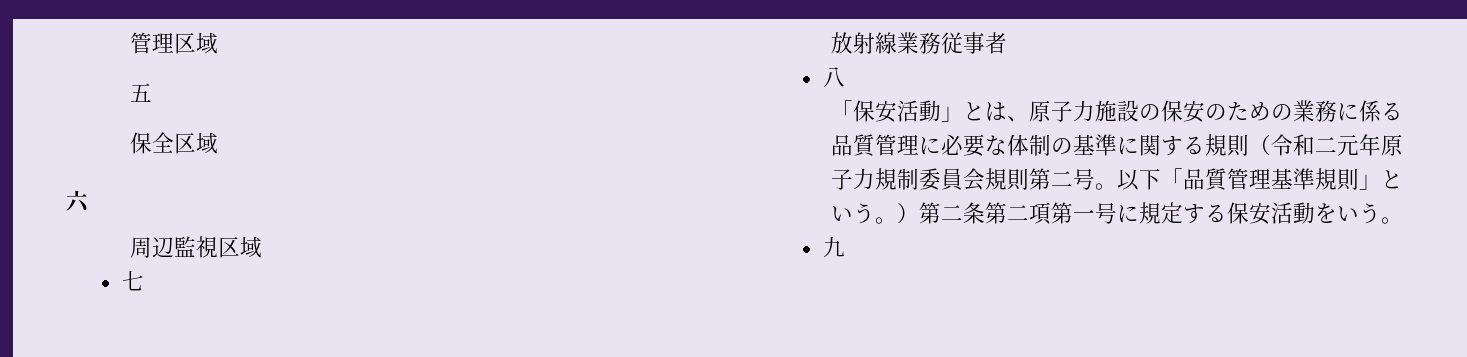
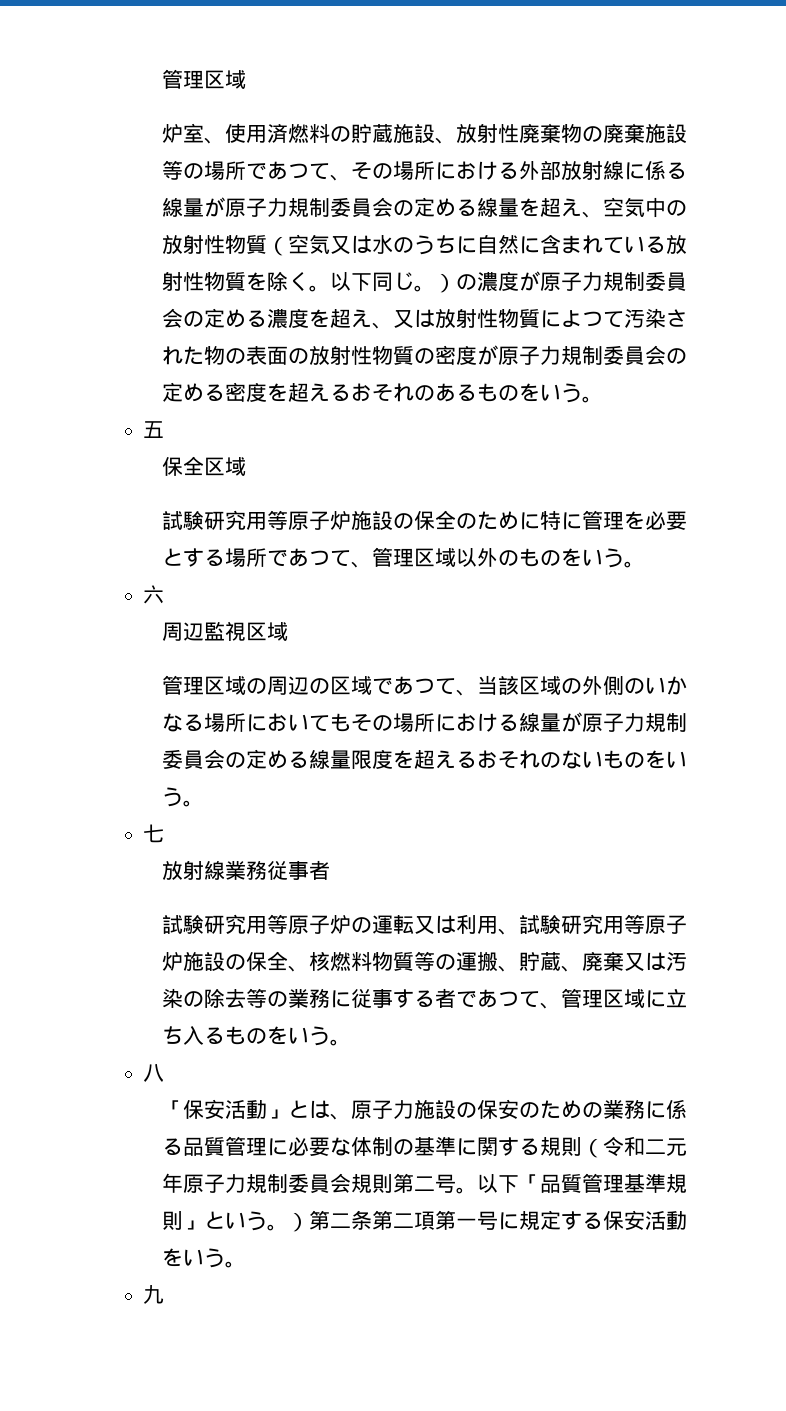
[130,83,153,102] [130,132,219,154] [66,190,90,213] [130,236,263,258] 五 // 保全区域 // 六 // 周辺監視区域 -> [161,123,687,144] [161,160,687,181] [161,197,687,218] [161,234,687,256] [161,271,687,293] [161,308,687,329] [161,345,687,366] [161,382,603,403] [143,421,165,438] [161,456,246,476] [161,510,687,530] [161,547,645,568] [143,585,165,604] [161,621,288,641] [161,675,687,696] [161,712,687,733] [161,749,687,770] [161,787,204,807] 炉室、使用済燃料の貯蔵施設、放射性廃棄物の廃棄施設等の場所であつて、その場所における外部放射線に係る線量が原子力規制委員会の定める線量を超え、空気中の放射性物質（空気又は水のうちに自然に含まれている放射性物質を除く。以下同じ。）の濃度が原子力規制委員会の定める濃度を超え、又は放射性物質によつて汚染された物の表面の放射性物質の密度が原子力規制委員会の定める密度を超えるおそれのあるものをいう。 // 五 // 保全区域 // 試験研究用等原子炉施設の保全のために特に管理を必要とする場所であつて、管理区域以外のものをいう。 // 六 // 周辺監視区域 // 管理区域の周辺の区域であつて、当該区域の外側のいかなる場所においてもその場所における線量が原子力規制委員会の定める線量限度を超えるおそれのないものをいう。
(1008, 43) none -> [161,914,687,935] [161,951,687,972] [161,988,687,1009] [161,1026,351,1046] // 試験研究用等原子炉の運転又は利用、試験研究用等原子炉施設の保全、核燃料物質等の運搬、貯蔵、廃棄又は汚染の除去等の業務に従事する者であつて、管理区域に立ち入るものをいう。

